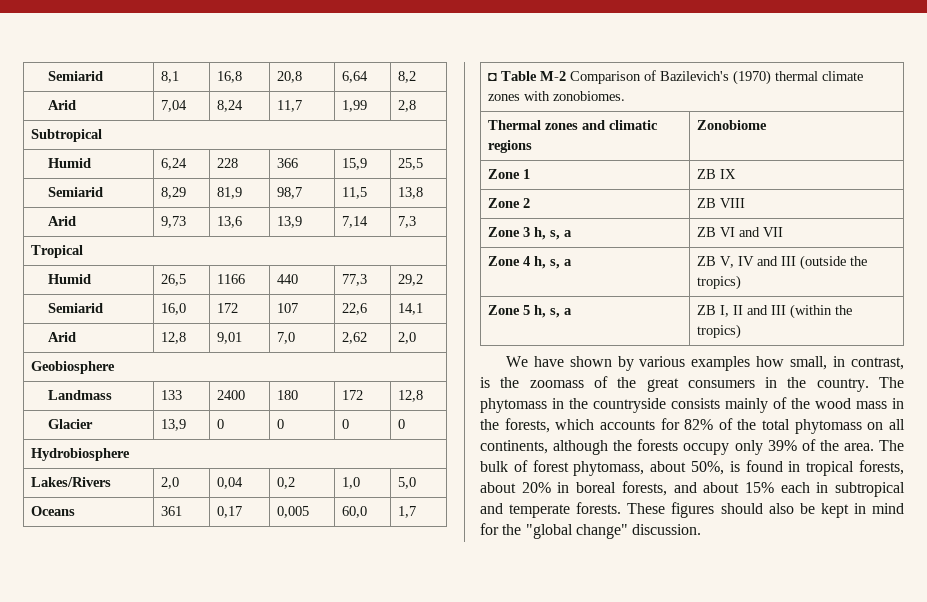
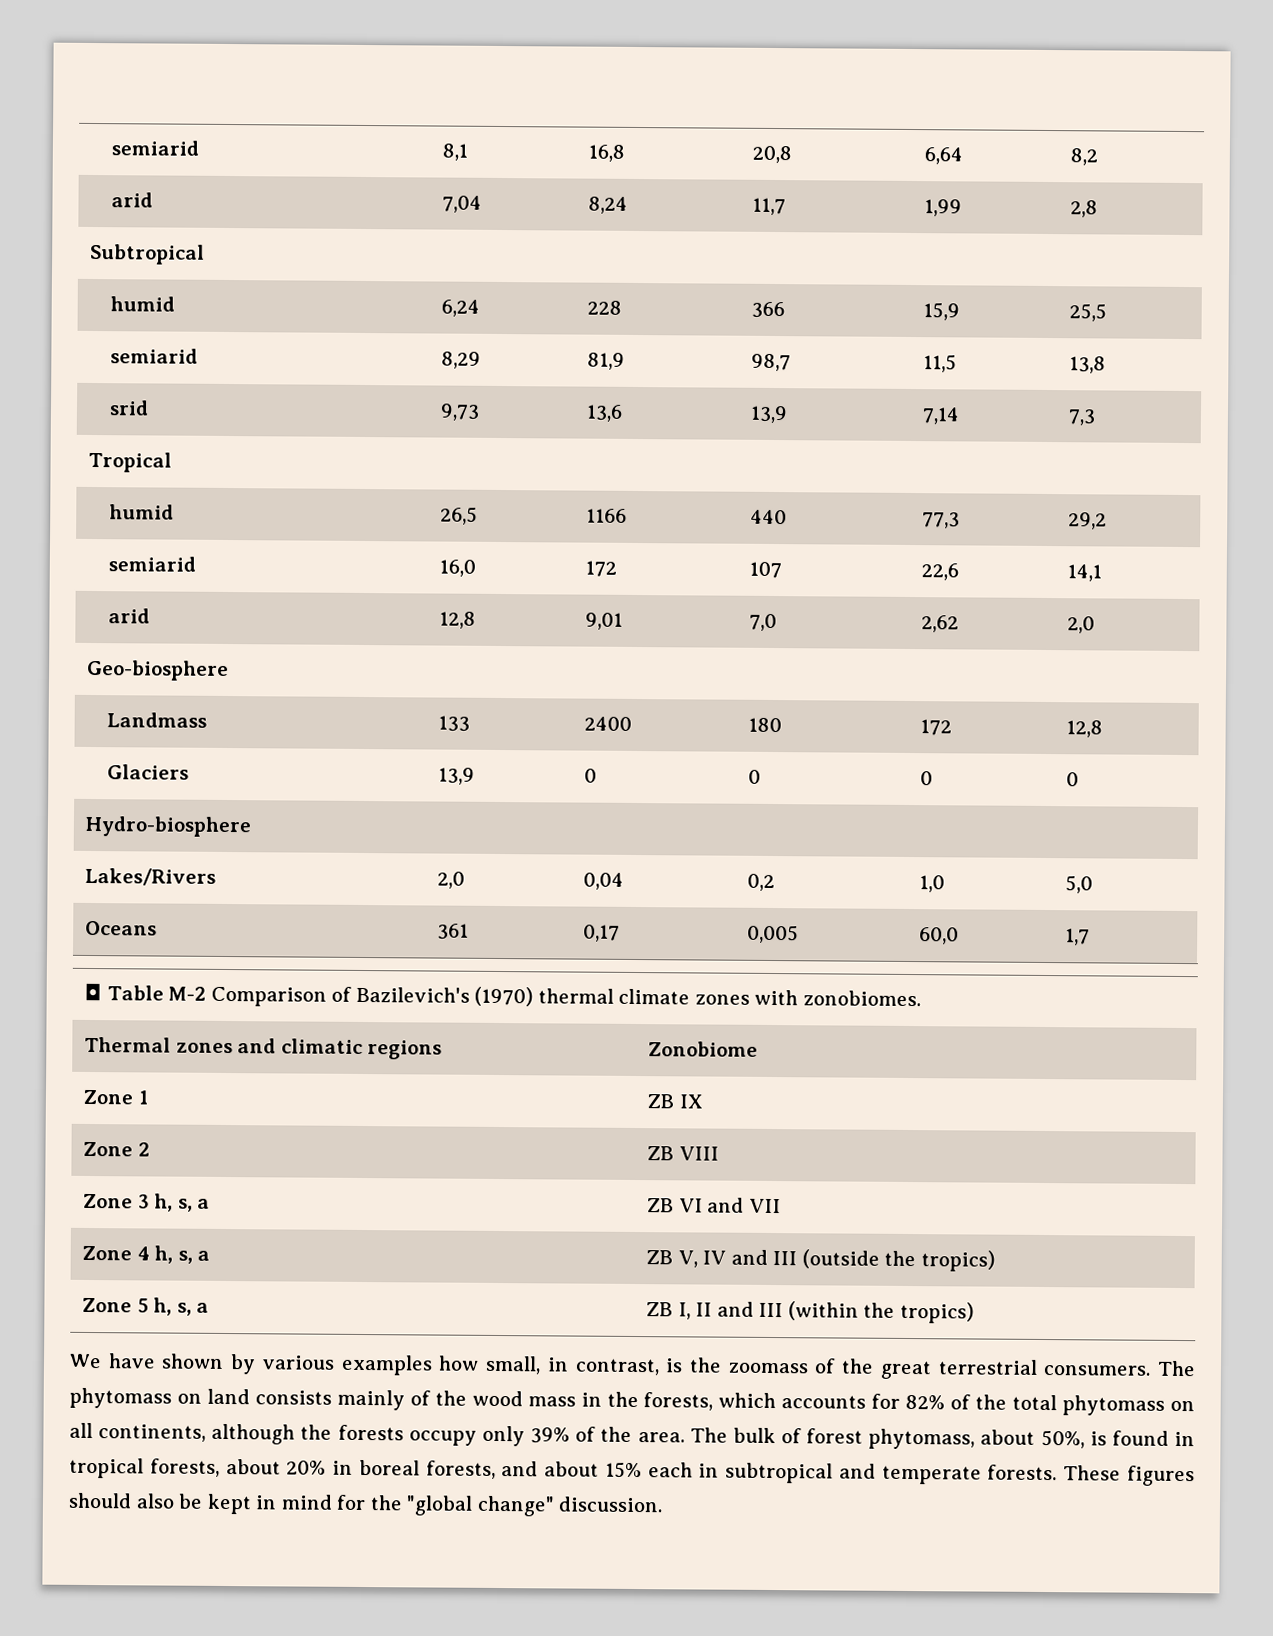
[47,71,103,81] Semiarid -> [110,140,199,156] semiarid
[47,100,76,110] Arid -> [110,192,153,208] arid
[47,158,91,168] Humid -> [109,296,175,312] humid
[47,187,103,197] Semiarid -> [109,348,198,364] semiarid
[47,216,76,226] Arid -> [108,400,149,416] srid
[47,274,91,284] Humid -> [108,504,174,520] humid
[47,303,103,313] Semiarid -> [107,556,196,572] semiarid
[47,332,76,342] Arid -> [107,608,150,624] arid
[30,361,115,374] Geobiosphere -> [86,659,230,682] Geo-biosphere
[47,419,93,429] Glacier -> [106,764,189,780] Glaciers
[30,448,130,461] Hydrobiosphere -> [85,815,252,838] Hydro-biosphere
[687,377,904,392] [480,398,666,413] consumers in the country. The phytomass in the countryside -> [937,1359,1197,1377] [69,1387,250,1409] terrestrial consumers. The phytomass on land

